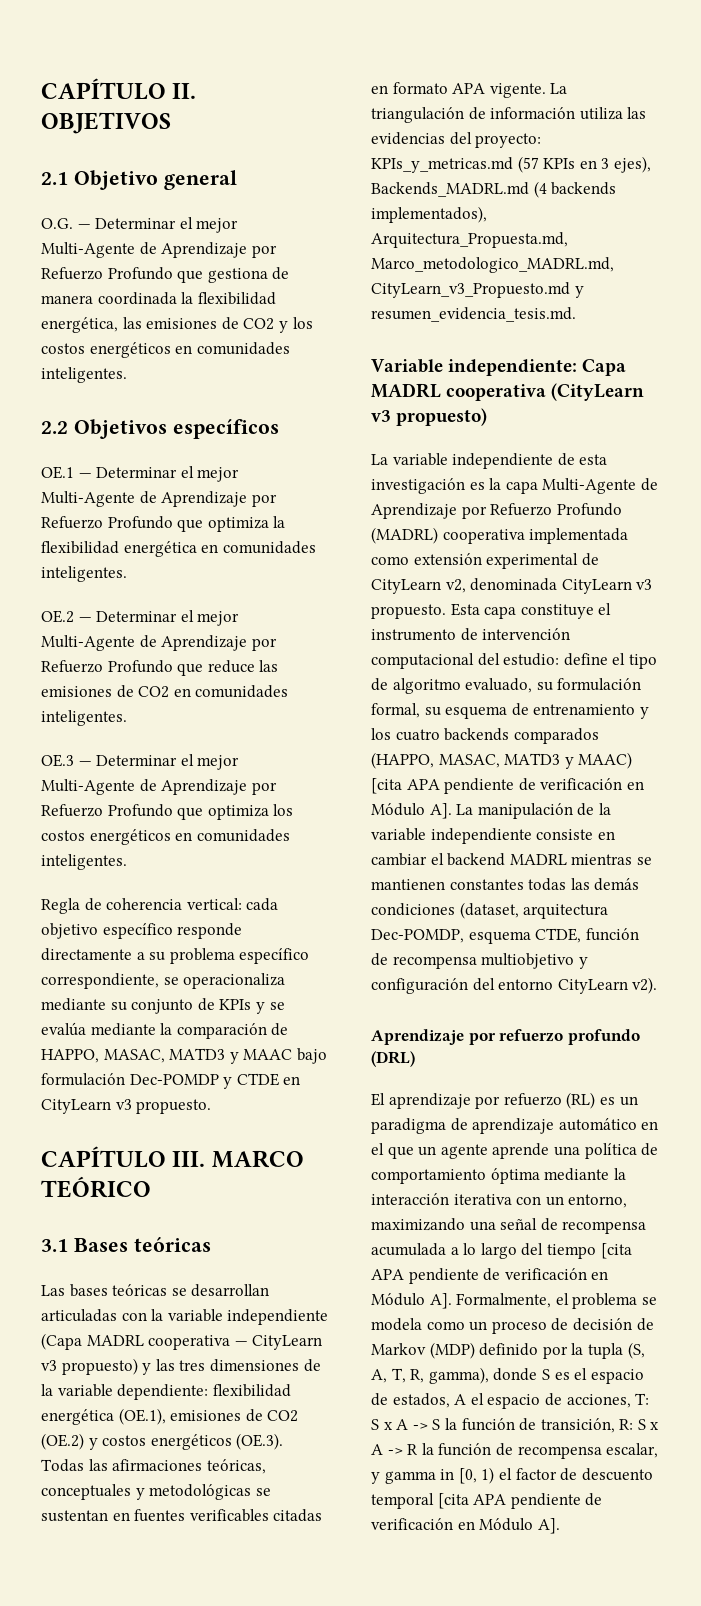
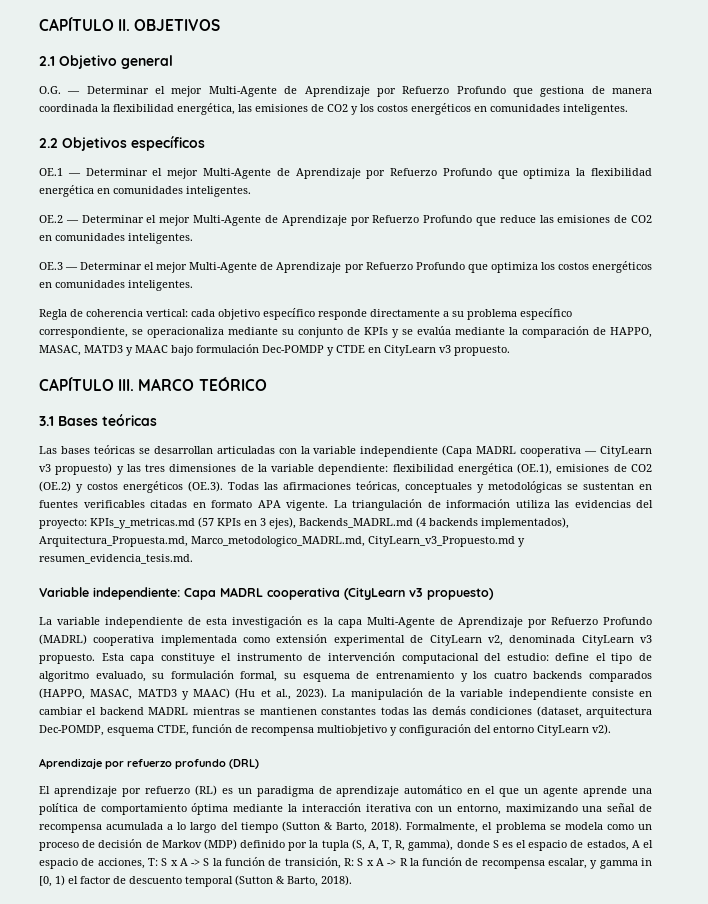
[371,778,644,794] [371,803,452,819] [cita APA pendiente de verificación en Módulo A]. -> [235,688,327,700] (Hu et al., 2023).
[600,1243,632,1259] [371,1268,609,1284] [371,1293,452,1309] [cita APA pendiente de verificación en Módulo A]. -> [281,821,403,833] (Sutton & Barto, 2018).
[437,1493,603,1509] [371,1518,560,1534] [cita APA pendiente de verificación en Módulo A]. -> [235,875,352,887] (Sutton & Barto, 2018).

